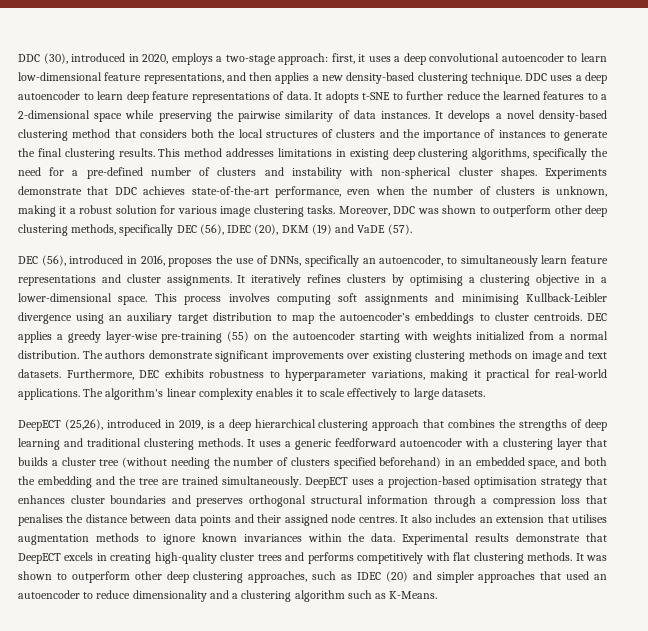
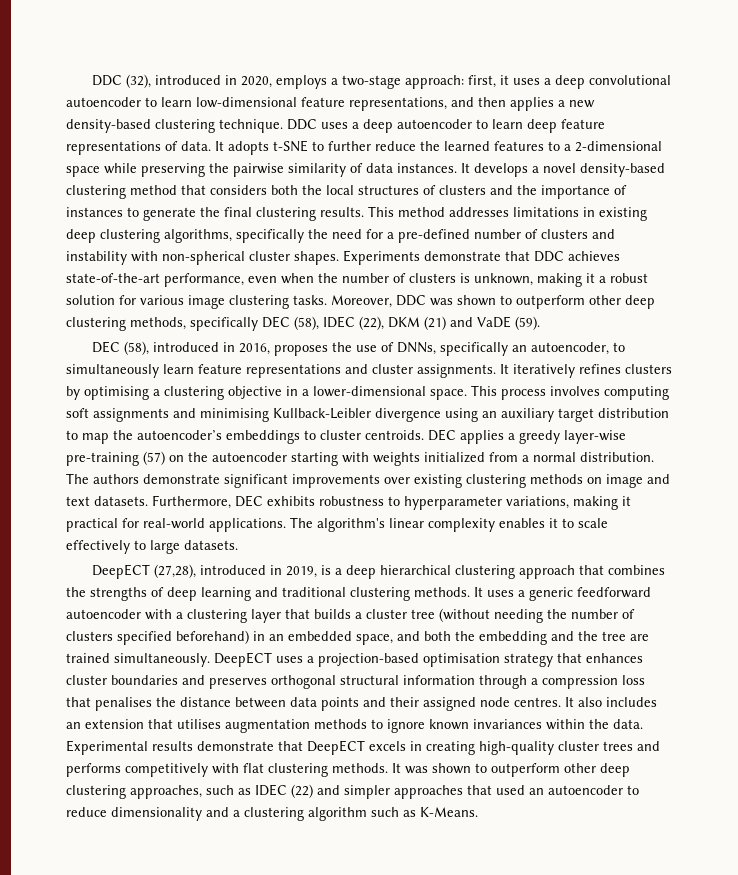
[18,53,68,64] DDC (30), -> [91,74,151,88] DDC (32),
[199,224,332,235] (56), IDEC (20), DKM (19) -> [294,316,446,330] (58), IDEC (22), DKM (21)
[387,224,412,235] [18,255,66,266] (57). // DEC (56), -> [515,316,540,330] [91,341,149,355] (59). // DEC (58),
[227,331,250,342] (55) -> [143,451,165,465] (57)
[64,419,103,430] (25,26), -> [153,564,196,578] (27,28),
[385,571,408,582] (20) -> [291,784,313,798] (22)

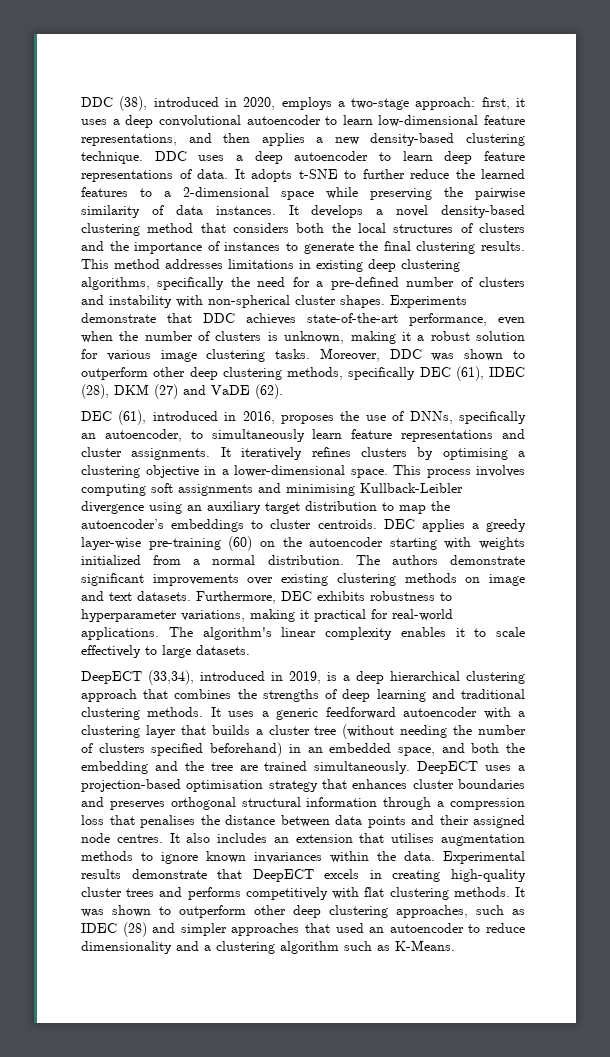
[91,74,151,88] DDC (32), -> [81,96,148,111] DDC (38),
[294,316,446,330] (58), IDEC (22), DKM (21) -> [455,366,525,381] [81,384,178,399] (61), IDEC (28), DKM (27)
[515,316,540,330] [91,341,149,355] (59). // DEC (58), -> [255,384,283,399] [81,410,147,425] (62). // DEC (61),
[143,451,165,465] (57) -> [228,536,253,551] (60)
[153,564,196,578] (27,28), -> [148,670,194,685] (33,34),
[291,784,313,798] (22) -> [122,922,147,937] (28)

